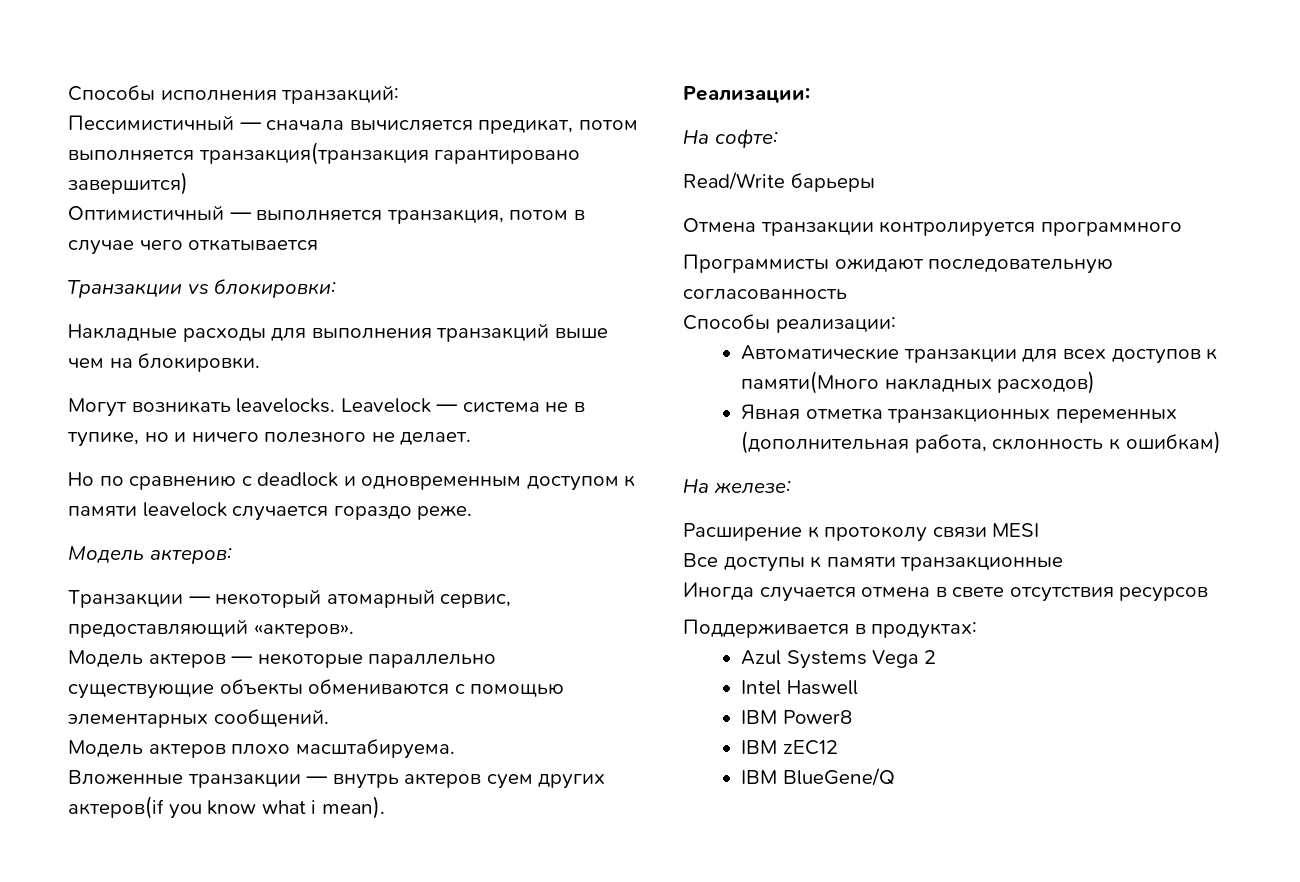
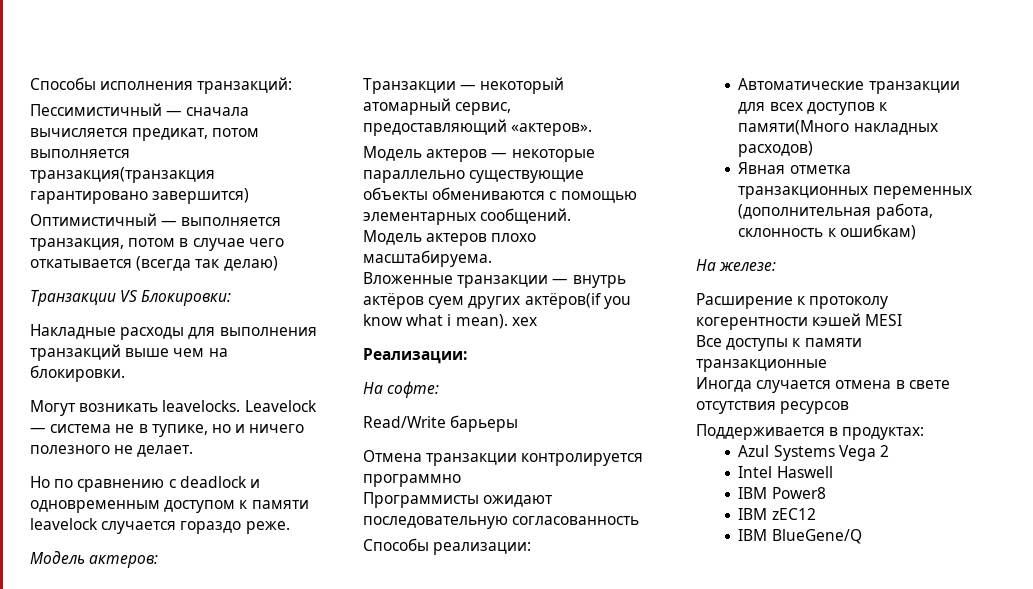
[68,279,337,298] // Транзакции vs блокировки: -> [136,256,278,271] [30,290,232,306] (всегда так делаю) // Транзакции VS Блокировки:
[404,773,482,788] актеров -> [363,293,424,309] актёров
[68,796,164,819] актеров(if -> [524,293,601,309] актёров(if
(385, 807) none -> [511,317,537,326] хех
[1040,222,1182,236] программного -> [363,474,461,487] программно
[932,527,987,538] связи -> [696,313,862,330] когерентности кэшей

